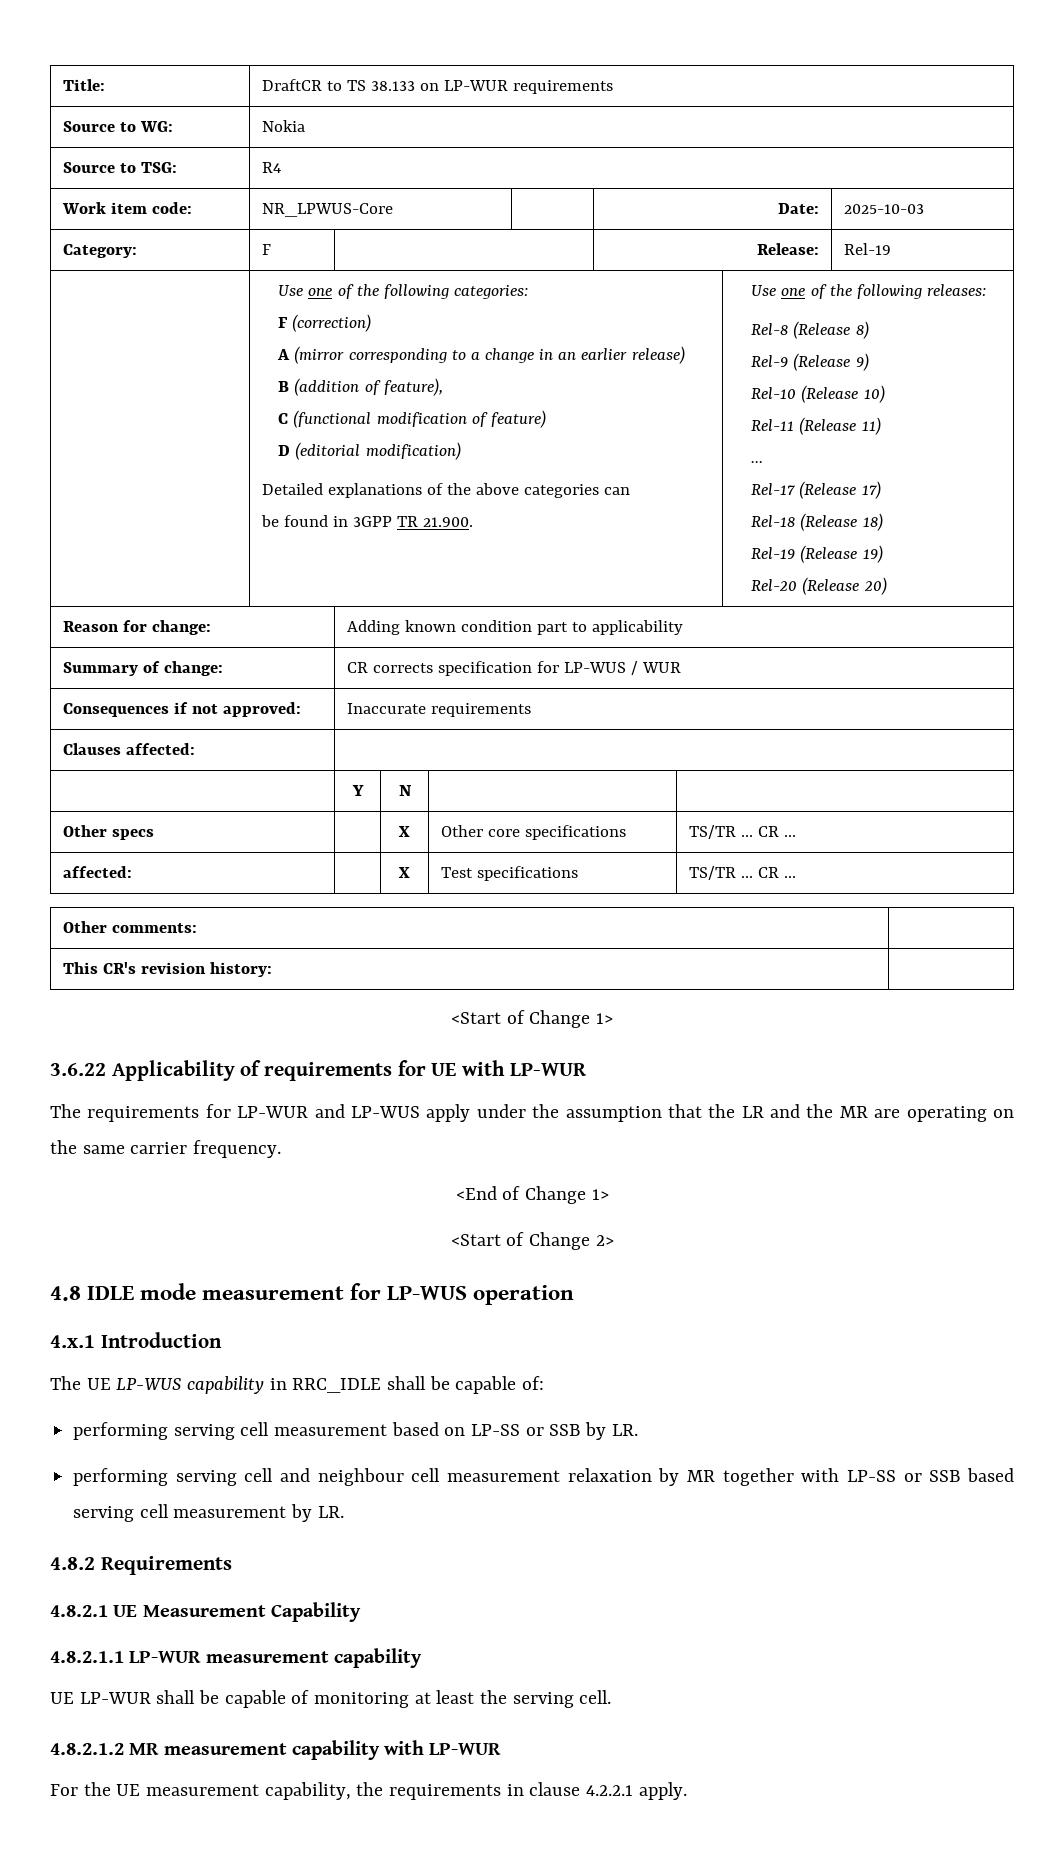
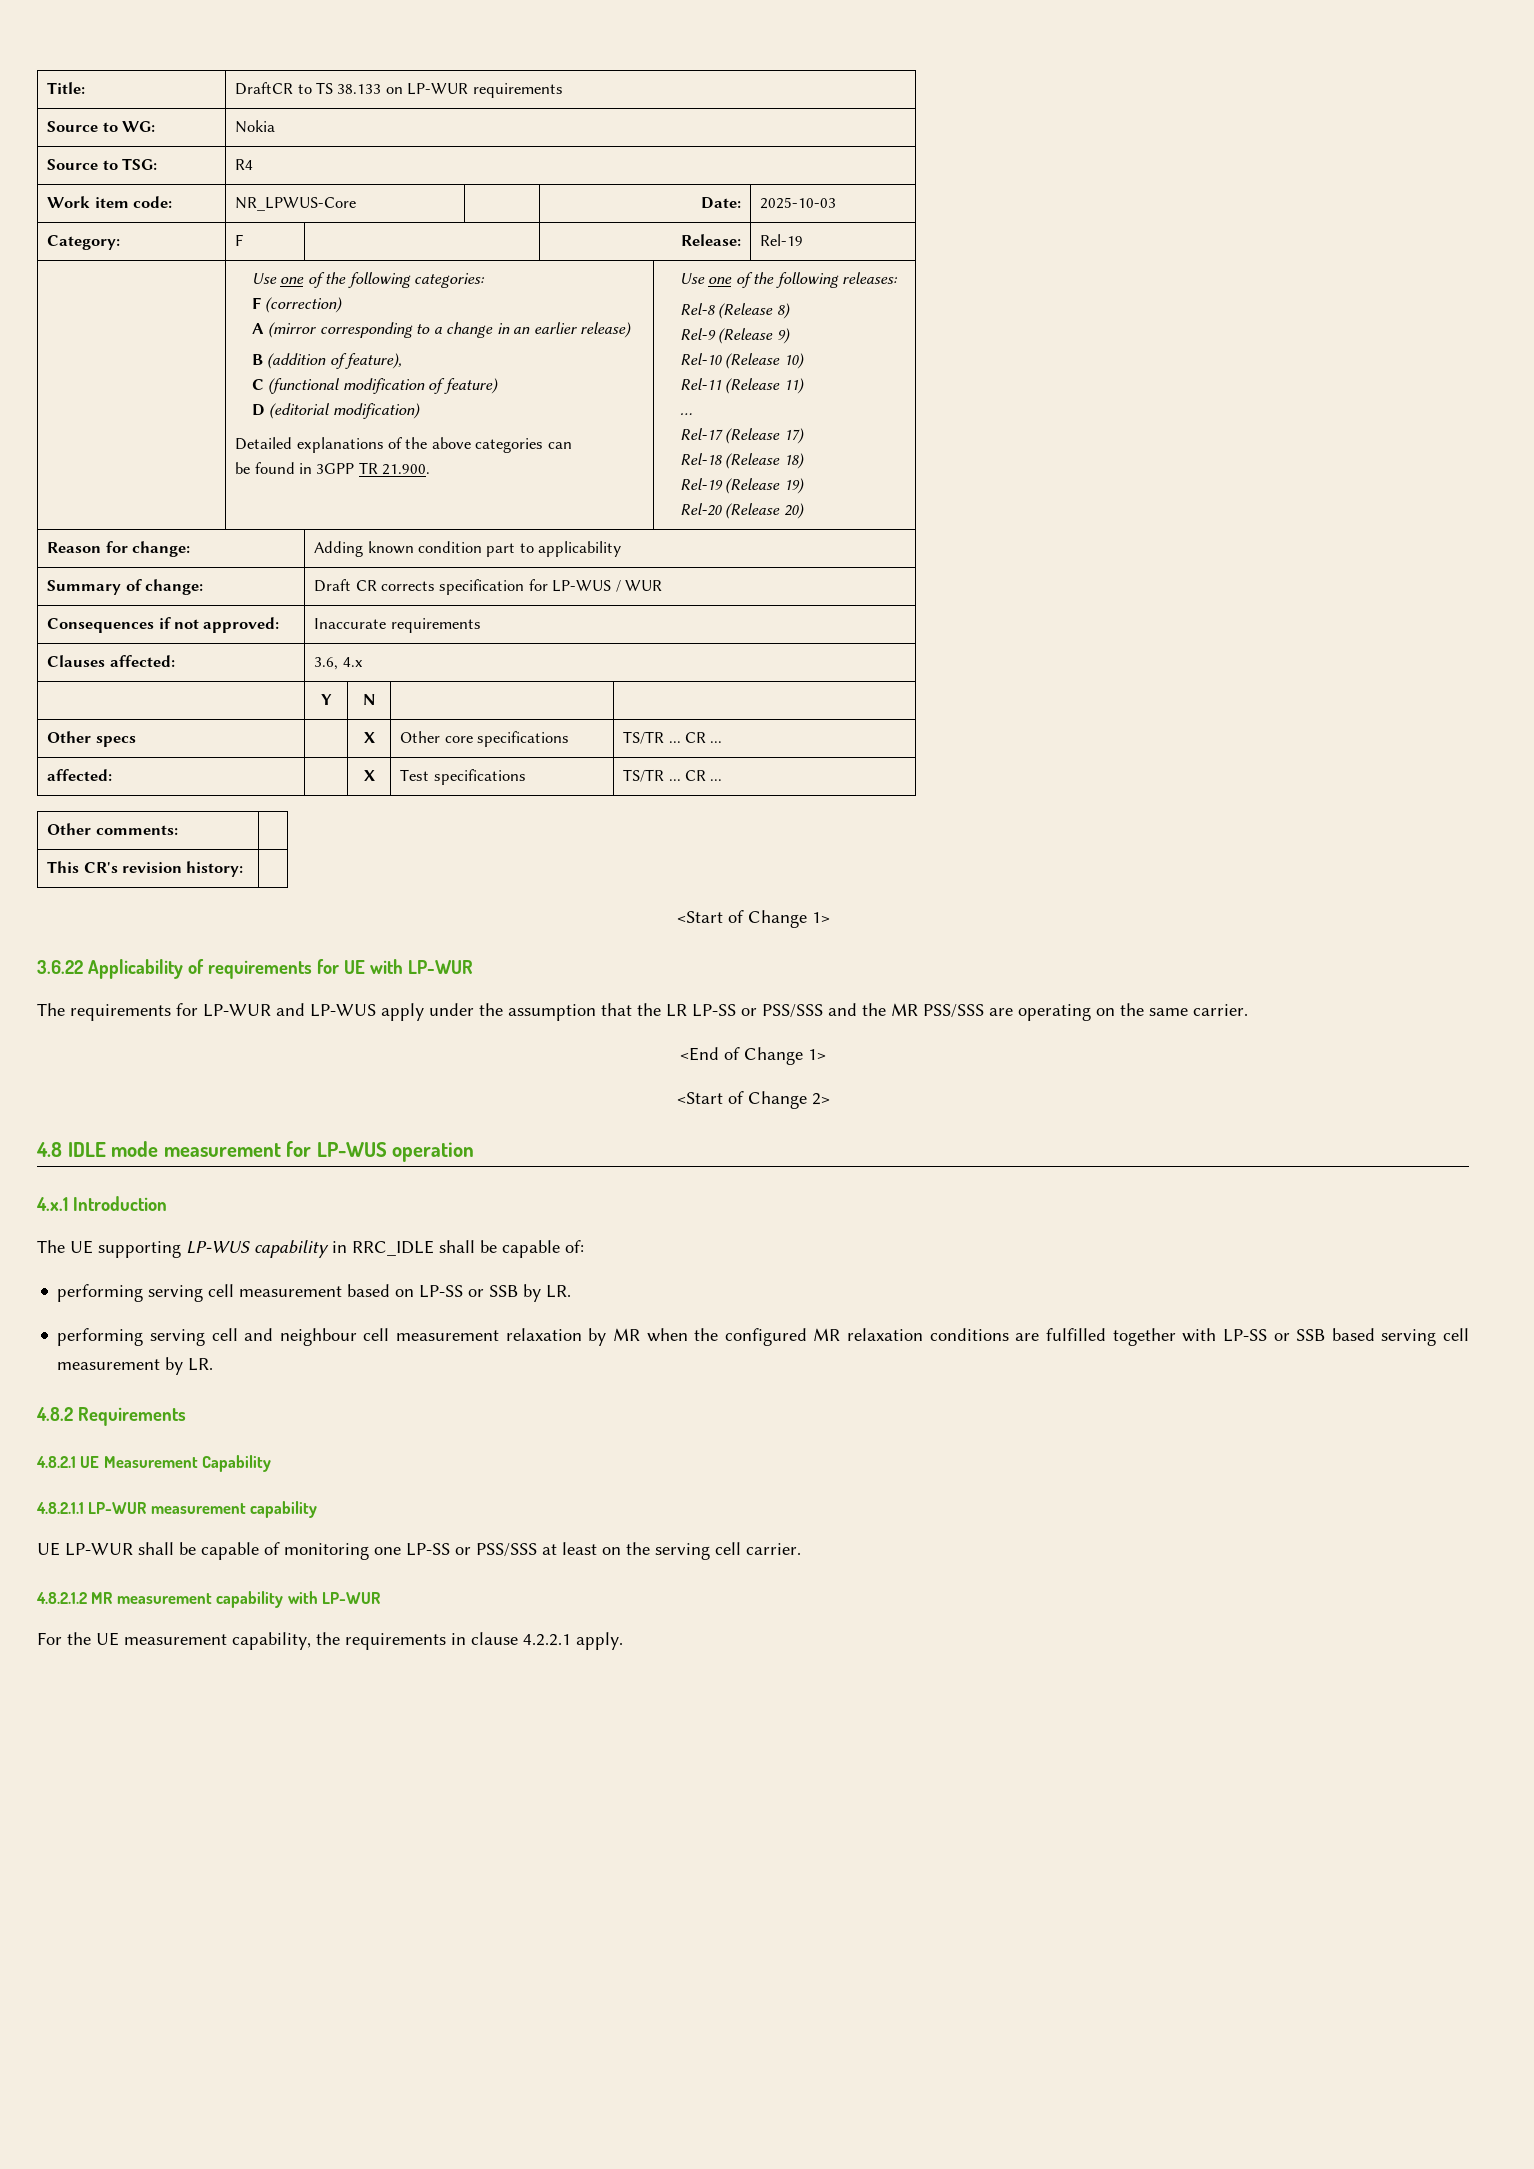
(223, 668) none -> [314,579,352,592] Draft
(195, 749) none -> [314,657,363,670] 3.6, 4.x
(764, 1112) none -> [692,1004,823,1018] LP-SS or PSS/SSS
(868, 1112) none -> [923,1004,984,1018] PSS/SSS
[130,1140,282,1158] carrier frequency. -> [1193,1004,1248,1016] carrier.
(111, 1384) none -> [98,1241,181,1258] supporting
(716, 1476) none -> [646,1328,1106,1346] when the configured MR relaxation conditions are fulfilled
(410, 1700) none -> [374,1543,537,1557] one LP-SS or PSS/SSS
(475, 1697) none -> [602,1547,621,1555] on
[579,1690,612,1704] cell. -> [715,1542,801,1555] cell carrier.

